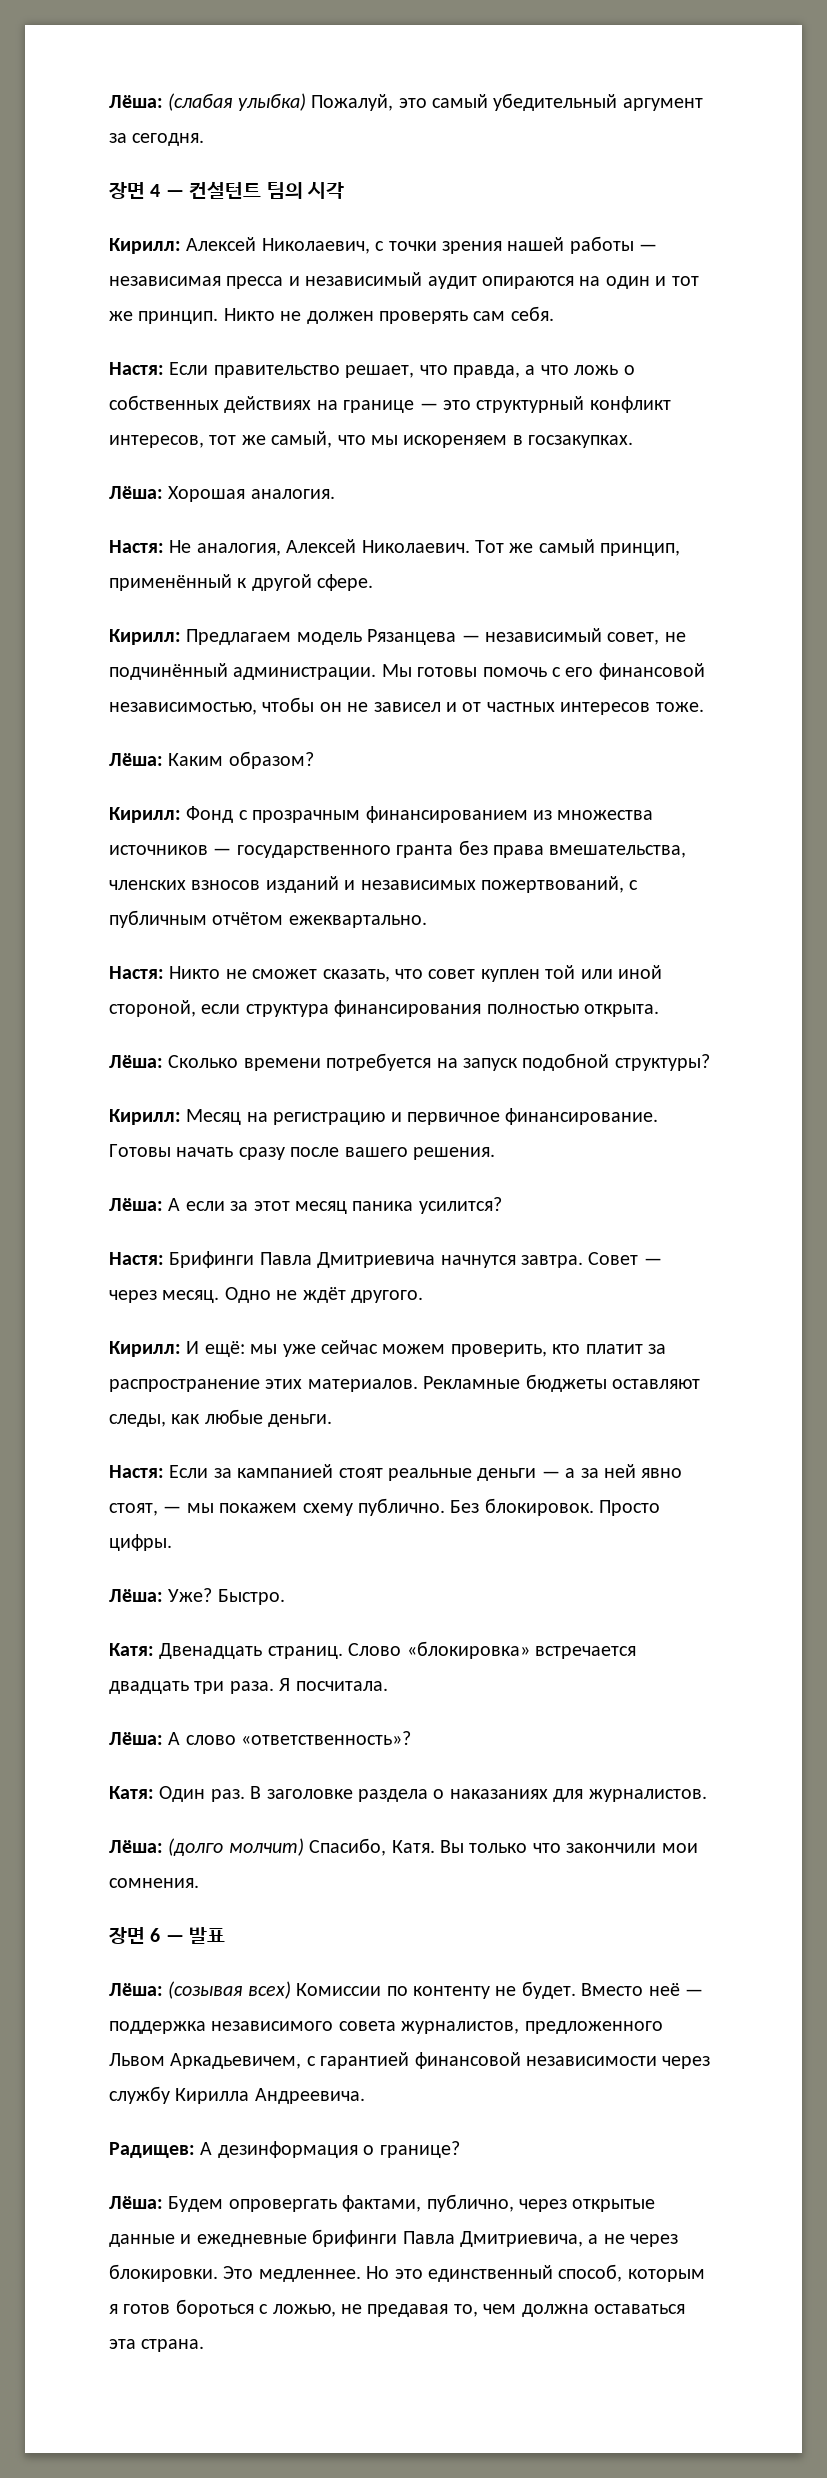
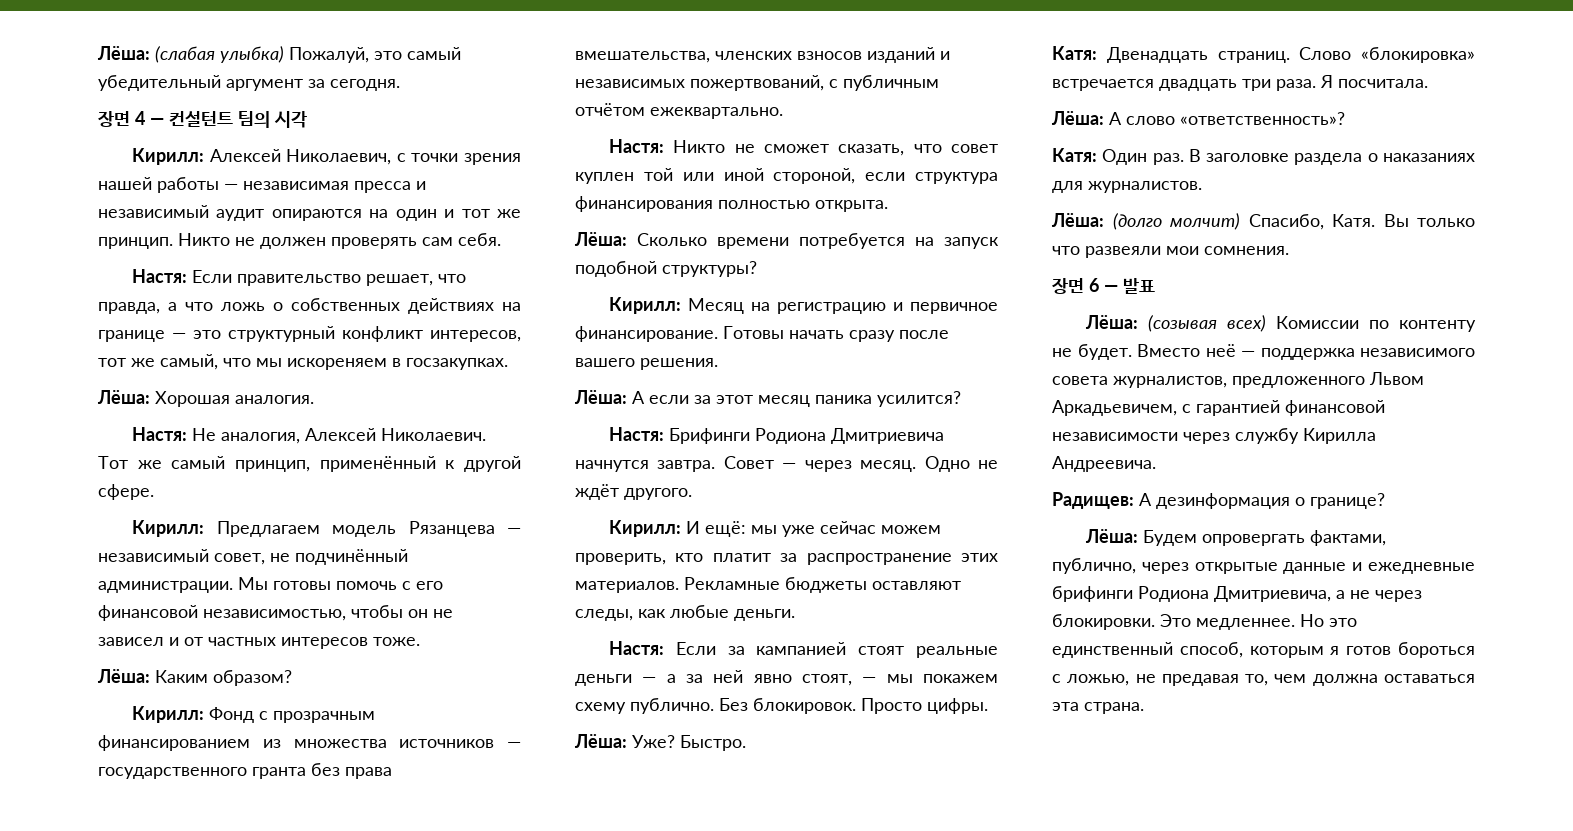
[259,1252,312,1265] Павла -> [755,428,827,444] Родиона
[566,1843,657,1853] закончили -> [1085,246,1161,258] развеяли
[402,2231,455,2244] Павла -> [1138,586,1209,602] Родиона

